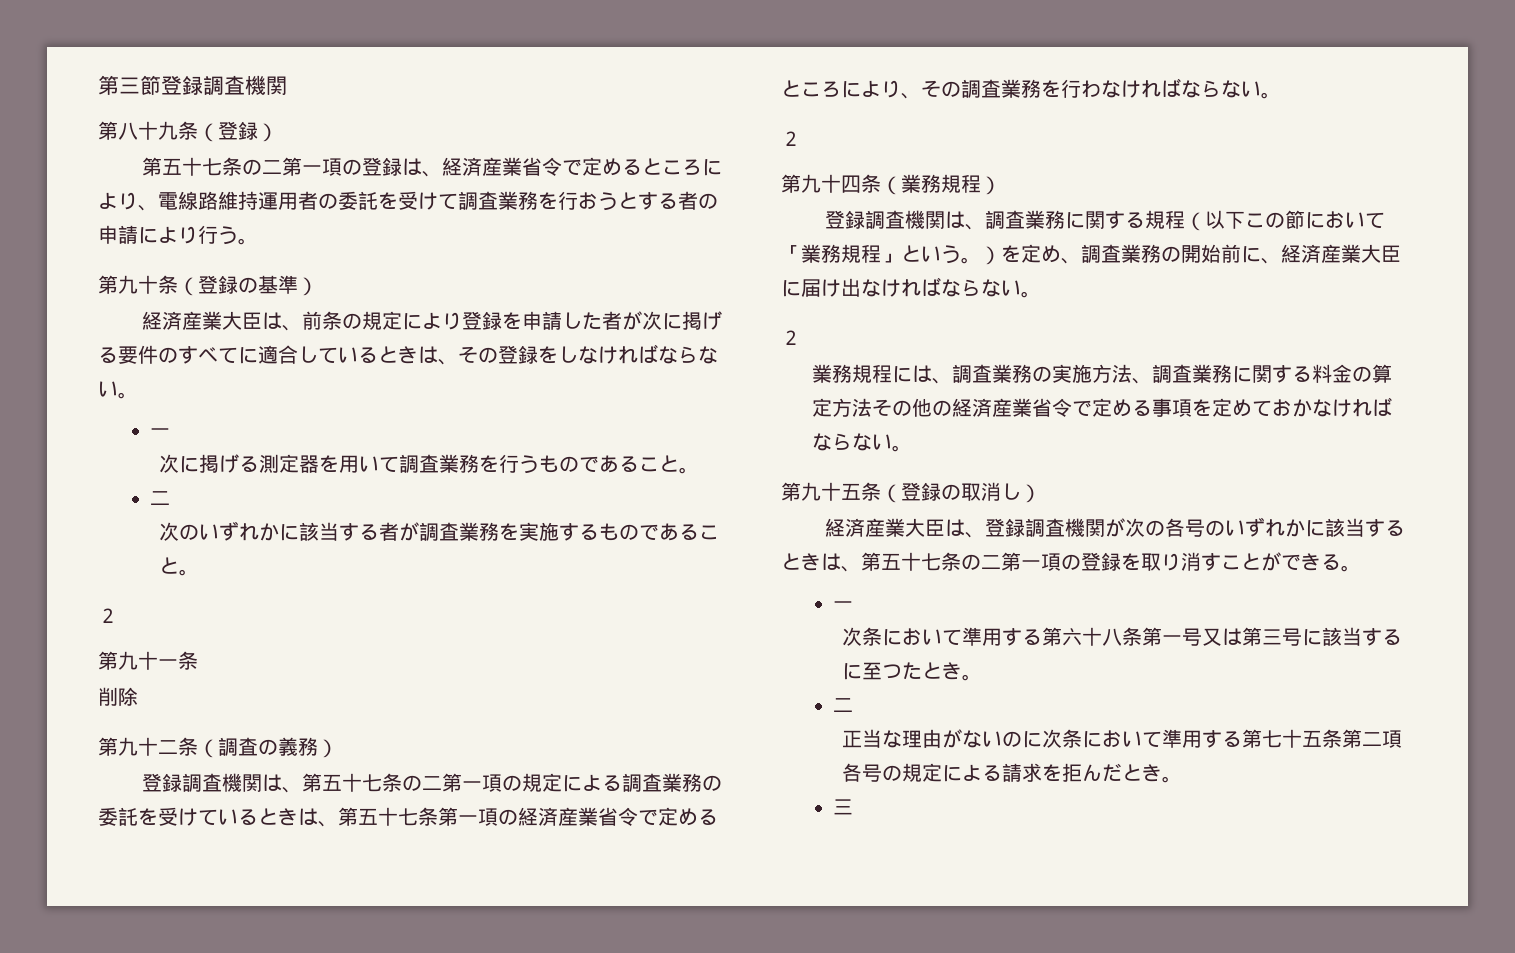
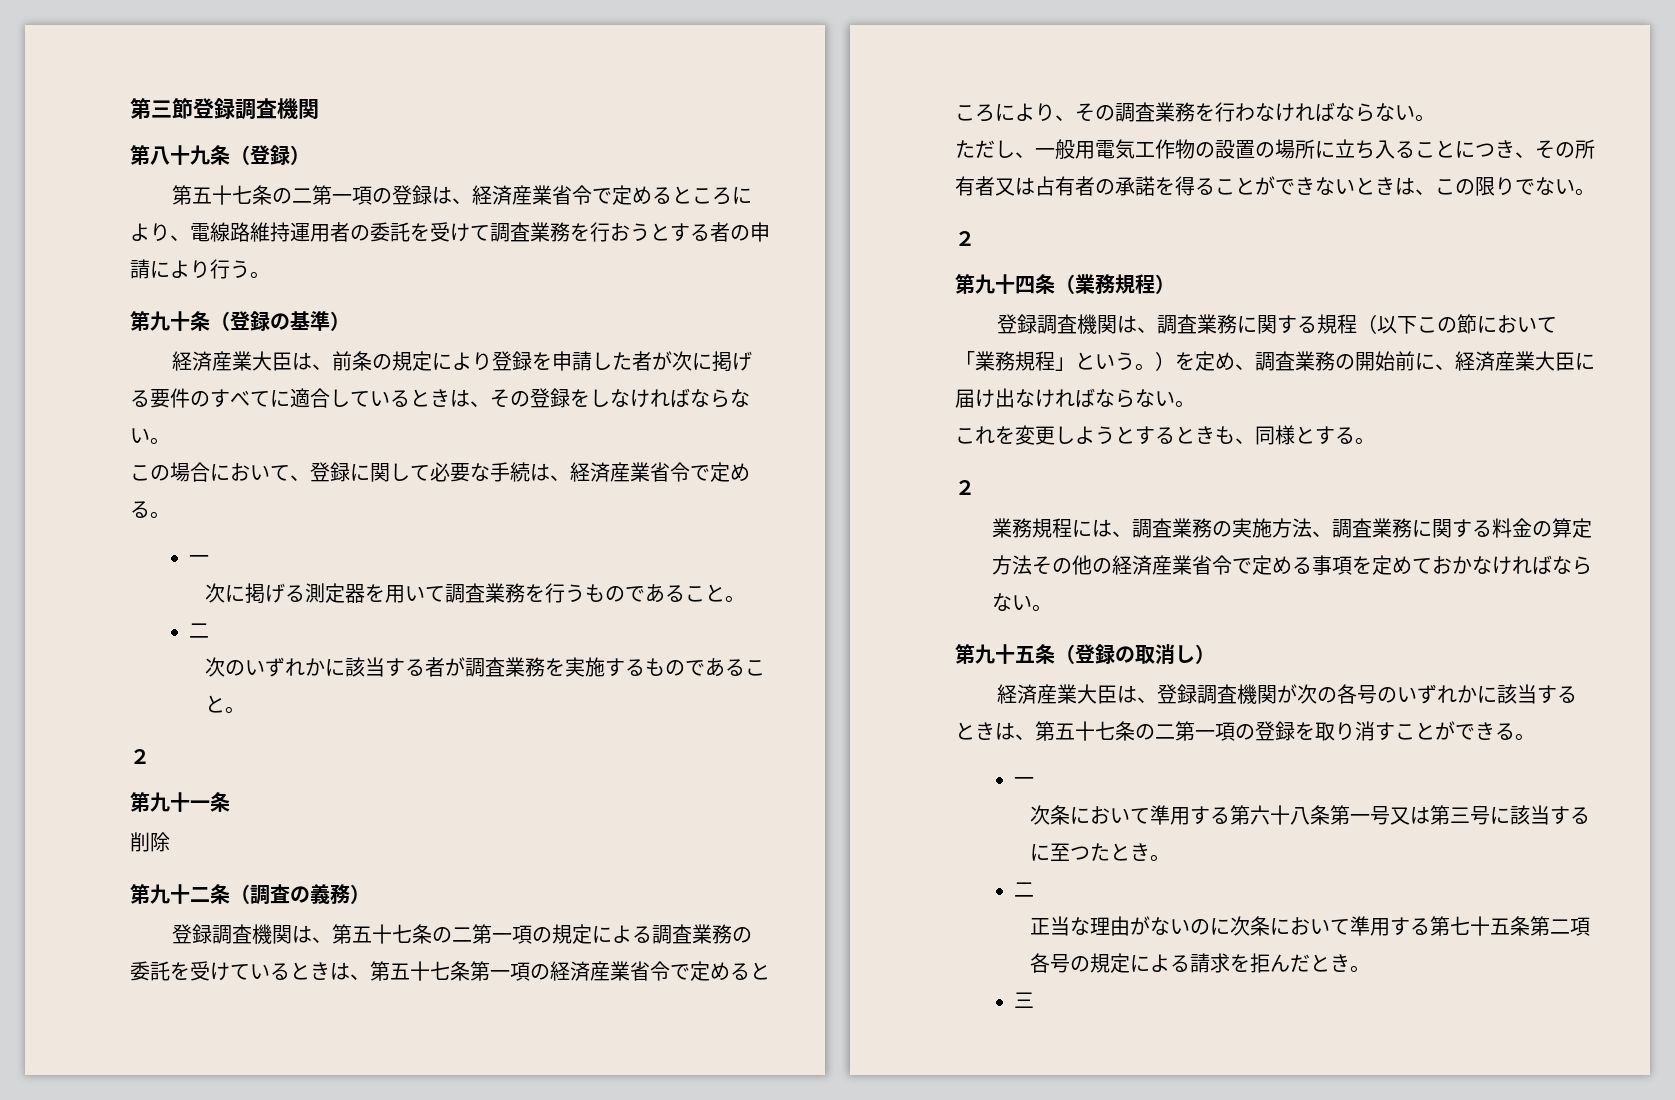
(138, 395) none -> [130,462,750,482] [130,501,170,519] // この場合において、登録に関して必要な手続は、経済産業省令で定める。
(1281, 95) none -> [955,139,1595,159] [955,176,1595,196] // ただし、一般用電気工作物の設置の場所に立ち入ることにつき、その所有者又は占有者の承諾を得ることができないときは、この限りでない。
(1041, 294) none -> [955,425,1375,445] // これを変更しようとするときも、同様とする。

